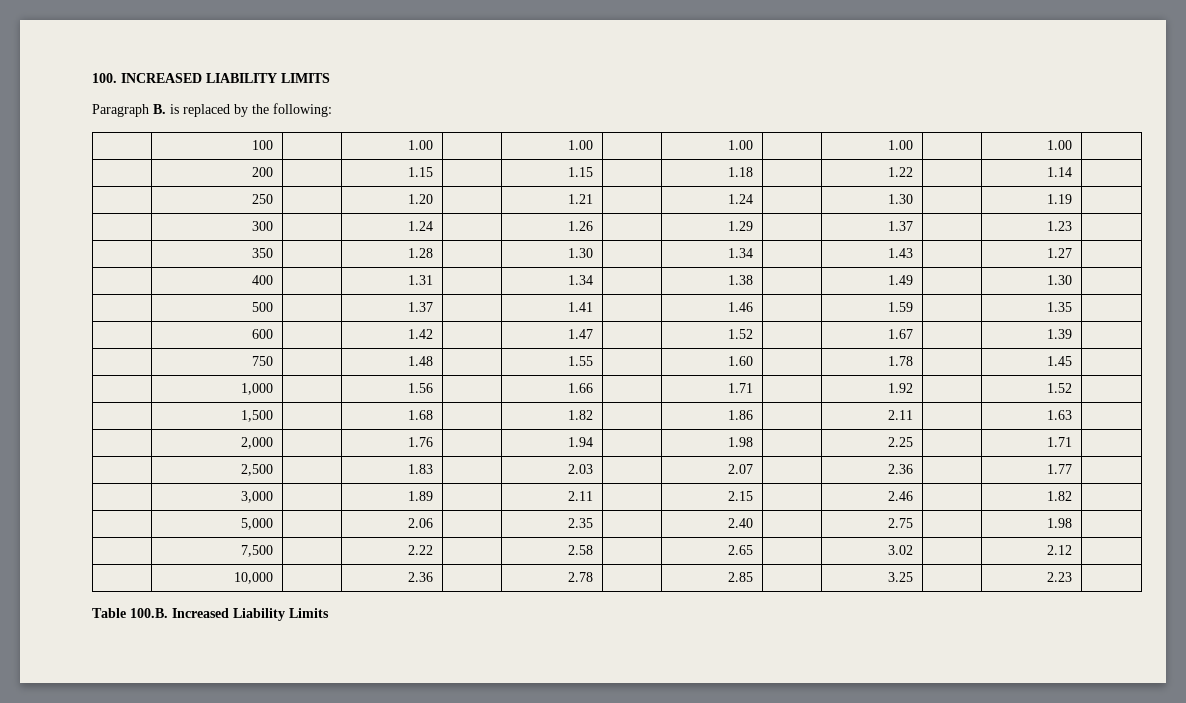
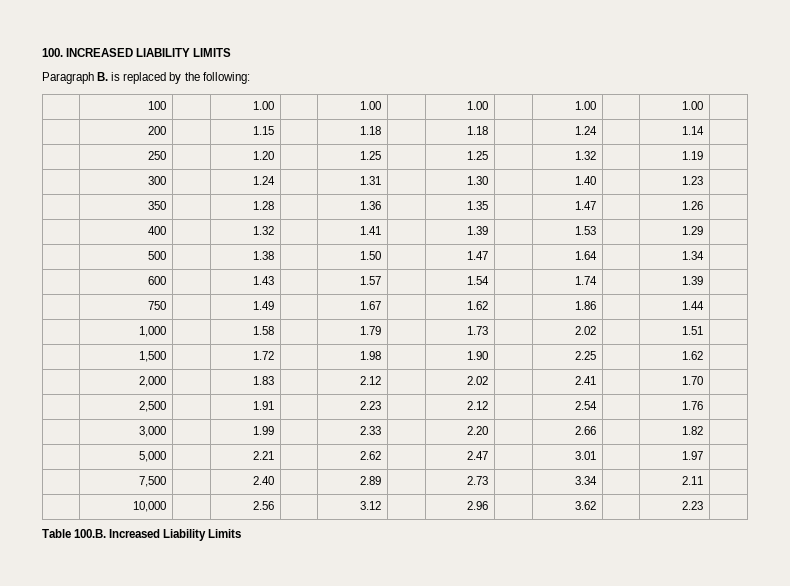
[568,167,594,177] [728,167,754,177] [888,167,914,177] 1.15 | | 1.18 | | 1.22 -> [360,126,382,135] [467,126,489,135] [575,126,598,135] 1.18 | | 1.18 | | 1.24
[568,194,594,204] [728,194,754,204] [888,194,914,204] 1.21 | | 1.24 | | 1.30 -> [360,151,382,160] [467,151,489,160] [575,151,597,160] 1.25 | | 1.25 | | 1.32
[568,221,594,231] [728,221,754,231] [888,221,914,231] 1.26 | | 1.29 | | 1.37 -> [360,176,382,185] [467,176,489,185] [575,176,597,185] 1.31 | | 1.30 | | 1.40
[568,248,594,258] [728,248,754,258] [888,248,914,258] [1047,248,1073,258] [252,275,274,285] [408,275,434,285] [568,275,594,285] [728,275,754,285] [888,275,914,285] [1047,275,1073,285] [252,302,274,312] [408,302,434,312] [568,302,594,312] [728,302,754,312] [888,302,914,312] [1047,302,1073,312] [252,329,274,339] [408,329,434,339] [568,329,594,339] [728,329,754,339] [888,329,914,339] [1047,329,1073,339] [252,356,274,366] [408,356,434,366] [568,356,594,366] [728,356,754,366] [888,356,914,366] [1047,356,1073,366] [241,383,274,395] [408,383,434,393] [568,383,594,393] [728,383,754,393] [888,383,914,393] [1047,383,1073,393] [241,410,274,422] [408,410,434,420] [568,410,594,420] [728,410,754,420] [888,410,914,420] [1047,410,1073,420] [241,437,274,449] [408,437,434,447] [568,437,594,447] [728,437,754,447] [888,437,914,447] [1047,437,1073,447] [241,464,274,476] [408,464,434,474] [568,464,594,474] [728,464,754,474] [888,464,914,474] [1047,464,1073,474] [241,491,274,503] [408,491,434,501] [568,491,594,501] [728,491,754,501] [888,491,914,501] [1047,491,1073,501] [241,518,274,530] [408,518,434,528] [568,518,594,528] [728,518,754,528] [888,518,914,528] [1047,518,1073,528] [241,545,274,557] [408,545,434,555] [568,545,594,555] [728,545,754,555] [888,545,914,555] [1047,545,1073,555] [234,572,274,584] [408,572,434,582] [568,572,594,582] [728,572,754,582] [888,572,914,582] 1.30 | | 1.34 | | 1.43 | | 1.27 | // | 400 | | 1.31 | | 1.34 | | 1.38 | | 1.49 | | 1.30 | // | 500 | | 1.37 | | 1.41 | | 1.46 | | 1.59 | | 1.35 | // | 600 | | 1.42 | | 1.47 | | 1.52 | | 1.67 | | 1.39 | // | 750 | | 1.48 | | 1.55 | | 1.60 | | 1.78 | | 1.45 | // | 1,000 | | 1.56 | | 1.66 | | 1.71 | | 1.92 | | 1.52 | // | 1,500 | | 1.68 | | 1.82 | | 1.86 | | 2.11 | | 1.63 | // | 2,000 | | 1.76 | | 1.94 | | 1.98 | | 2.25 | | 1.71 | // | 2,500 | | 1.83 | | 2.03 | | 2.07 | | 2.36 | | 1.77 | // | 3,000 | | 1.89 | | 2.11 | | 2.15 | | 2.46 | | 1.82 | // | 5,000 | | 2.06 | | 2.35 | | 2.40 | | 2.75 | | 1.98 | // | 7,500 | | 2.22 | | 2.58 | | 2.65 | | 3.02 | | 2.12 | // | 10,000 | | 2.36 | | 2.78 | | 2.85 | | 3.25 -> [360,201,382,210] [467,201,489,210] [575,201,597,210] [682,201,704,210] [148,226,167,235] [253,226,275,235] [360,226,382,235] [467,226,489,235] [575,226,597,235] [682,226,704,235] [148,251,167,260] [253,251,275,260] [360,251,382,260] [467,251,489,260] [575,251,598,260] [682,251,705,260] [148,276,167,285] [253,276,275,285] [360,276,382,285] [467,276,490,285] [575,276,598,285] [682,276,704,285] [148,301,167,310] [253,301,275,310] [360,301,382,310] [467,301,489,310] [575,301,597,310] [682,301,705,310] [139,326,167,337] [253,326,275,335] [360,326,382,335] [467,326,489,335] [575,326,597,335] [682,326,704,335] [139,351,167,362] [253,351,275,360] [360,351,382,360] [467,351,489,360] [575,351,597,360] [682,351,704,360] [139,376,167,387] [253,376,275,385] [360,376,382,385] [467,376,489,385] [575,376,597,385] [682,376,704,385] [139,401,167,412] [253,401,275,410] [360,401,382,410] [467,401,489,410] [575,401,598,410] [682,401,704,410] [139,426,167,437] [253,426,275,435] [360,426,382,435] [467,426,489,435] [575,426,597,435] [682,426,704,435] [139,451,167,462] [253,451,275,460] [360,451,382,460] [467,451,489,460] [575,451,597,460] [682,451,704,460] [139,476,167,487] [253,476,275,485] [360,476,382,485] [467,476,489,485] [575,476,598,485] [682,476,704,485] [133,501,167,512] [253,501,275,510] [360,501,382,510] [467,501,489,510] [575,501,597,510] 1.36 | | 1.35 | | 1.47 | | 1.26 | // | 400 | | 1.32 | | 1.41 | | 1.39 | | 1.53 | | 1.29 | // | 500 | | 1.38 | | 1.50 | | 1.47 | | 1.64 | | 1.34 | // | 600 | | 1.43 | | 1.57 | | 1.54 | | 1.74 | | 1.39 | // | 750 | | 1.49 | | 1.67 | | 1.62 | | 1.86 | | 1.44 | // | 1,000 | | 1.58 | | 1.79 | | 1.73 | | 2.02 | | 1.51 | // | 1,500 | | 1.72 | | 1.98 | | 1.90 | | 2.25 | | 1.62 | // | 2,000 | | 1.83 | | 2.12 | | 2.02 | | 2.41 | | 1.70 | // | 2,500 | | 1.91 | | 2.23 | | 2.12 | | 2.54 | | 1.76 | // | 3,000 | | 1.99 | | 2.33 | | 2.20 | | 2.66 | | 1.82 | // | 5,000 | | 2.21 | | 2.62 | | 2.47 | | 3.01 | | 1.97 | // | 7,500 | | 2.40 | | 2.89 | | 2.73 | | 3.34 | | 2.11 | // | 10,000 | | 2.56 | | 3.12 | | 2.96 | | 3.62

